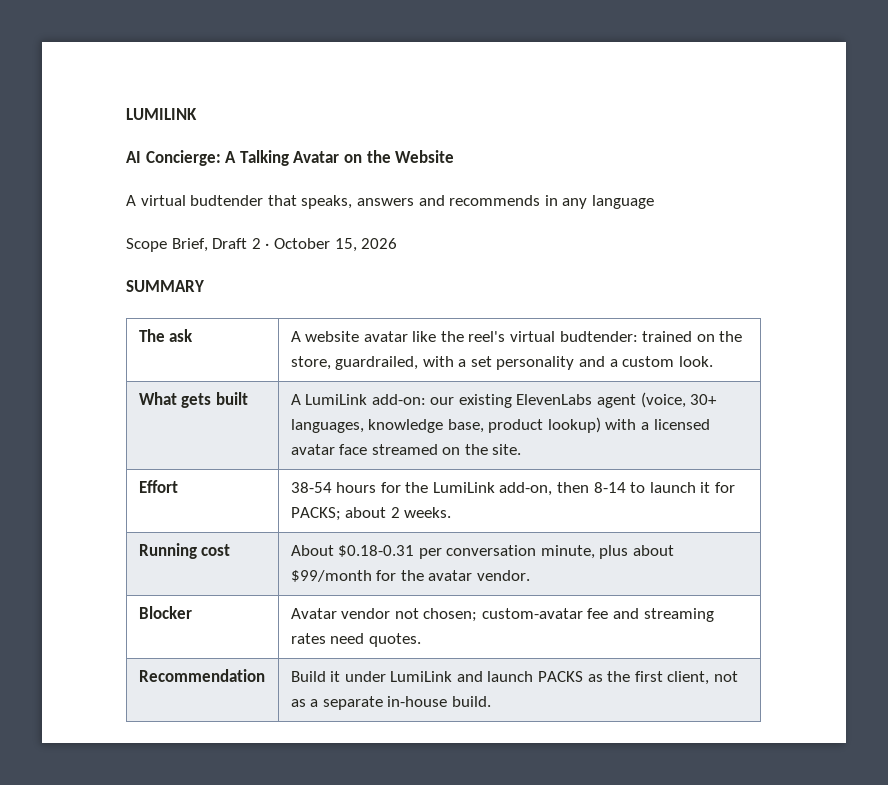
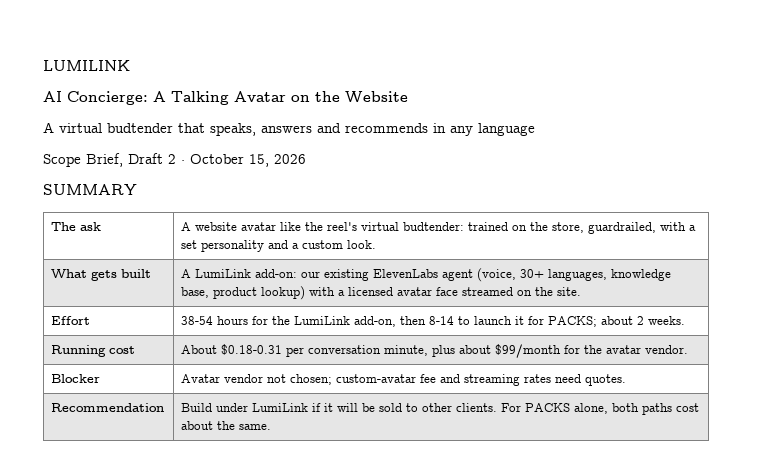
[330,671,341,682] it -> (213, 407) none
[456,671,739,685] [290,696,491,710] and launch PACKS as the first client, not as a separate in-house build. -> [312,403,700,415] [181,421,272,430] if it will be sold to other clients. For PACKS alone, both paths cost about the same.

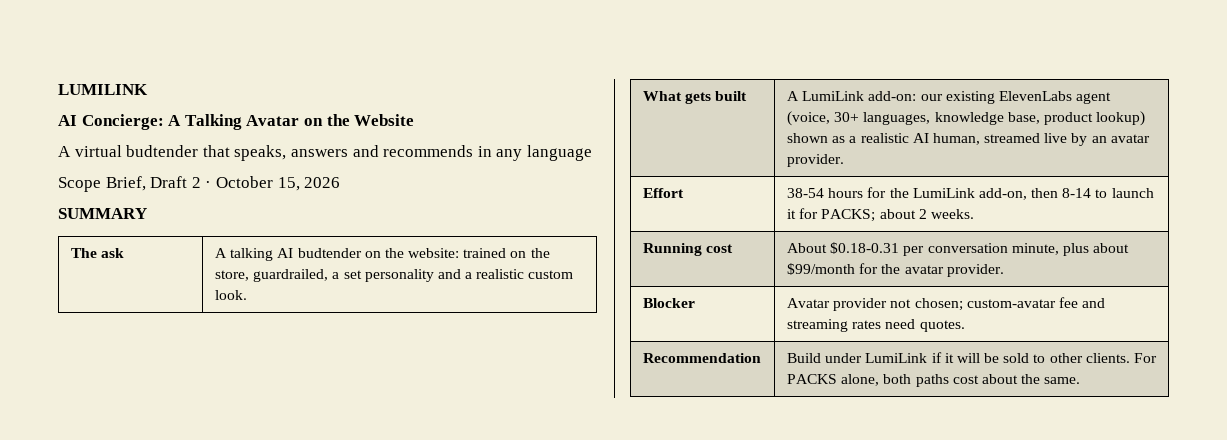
[195,222,465,231] website avatar like the reel's virtual budtender: -> [230,248,460,261] talking AI budtender on the website:
[660,222,687,231] with -> (329, 275) none
(300, 246) none -> [476,269,525,279] realistic
[309,287,582,296] with a licensed avatar face streamed on the site. -> [786,133,1150,146] [786,154,844,167] shown as a realistic AI human, streamed live by an avatar provider.
[645,345,689,354] vendor. -> [946,264,1004,277] provider.
[224,374,264,383] vendor -> [833,298,888,311] provider

